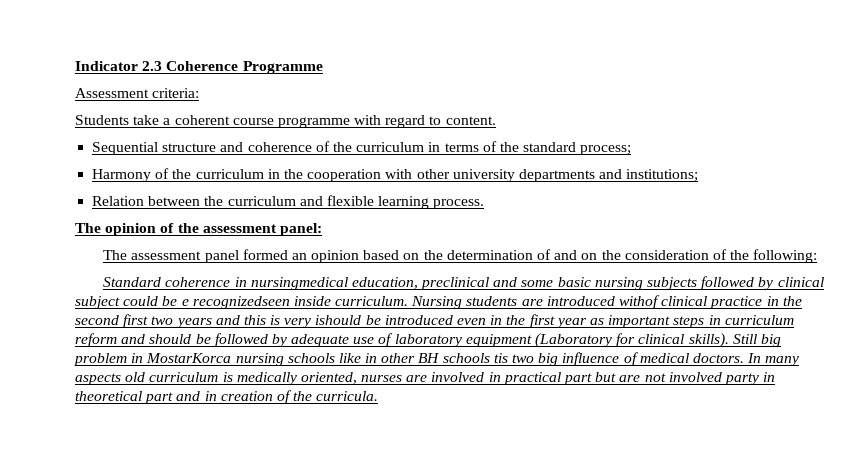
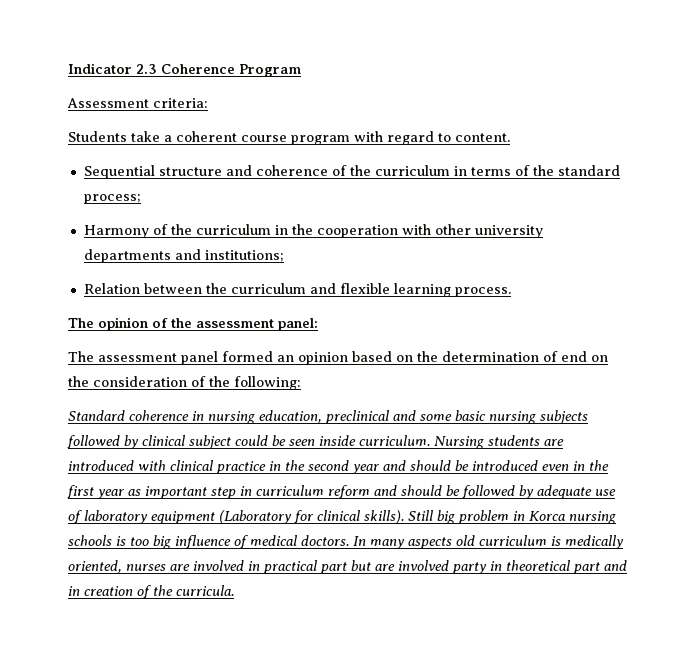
[242,61,323,74] Programme -> [239,64,301,77] Program
[277,117,350,128] programme -> [291,135,350,145] program
[554,250,578,260] and -> [561,351,587,362] end
[250,277,348,290] nursingmedical -> [208,411,255,424] nursing
[181,296,290,309] e recognizedseen -> [289,439,315,446] seen
[619,295,661,309] withof -> [138,460,166,471] with
[123,314,362,328] first two years and this is very ishould -> [353,460,451,474] year and should
[673,316,705,328] steps -> [211,487,236,499] step
[146,353,232,363] MostarKorca -> [529,511,565,521] Korca
[338,353,535,363] like in other BH schools tis two -> [116,536,149,546] is too
[644,373,666,382] not -> (395, 567) none

